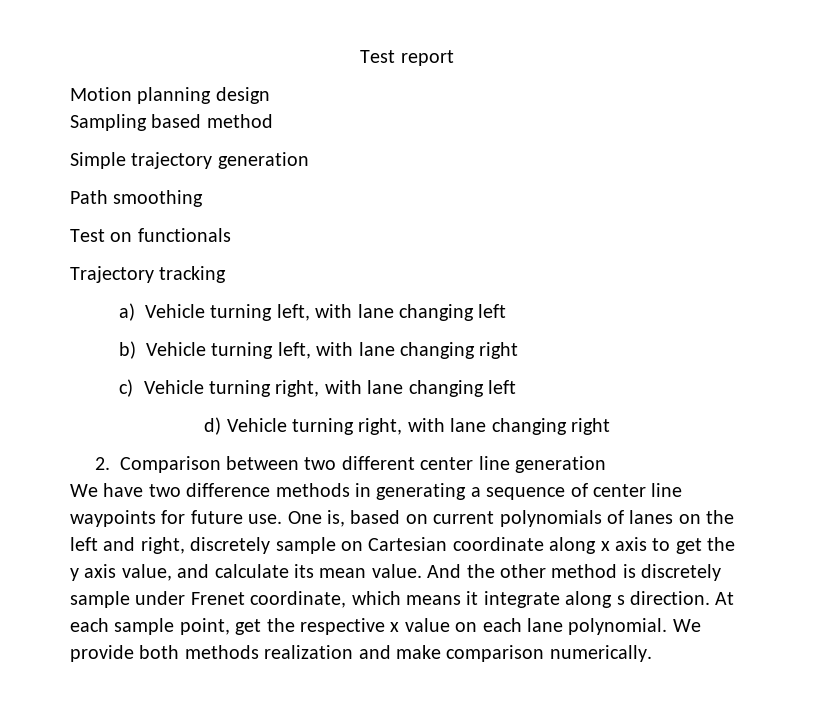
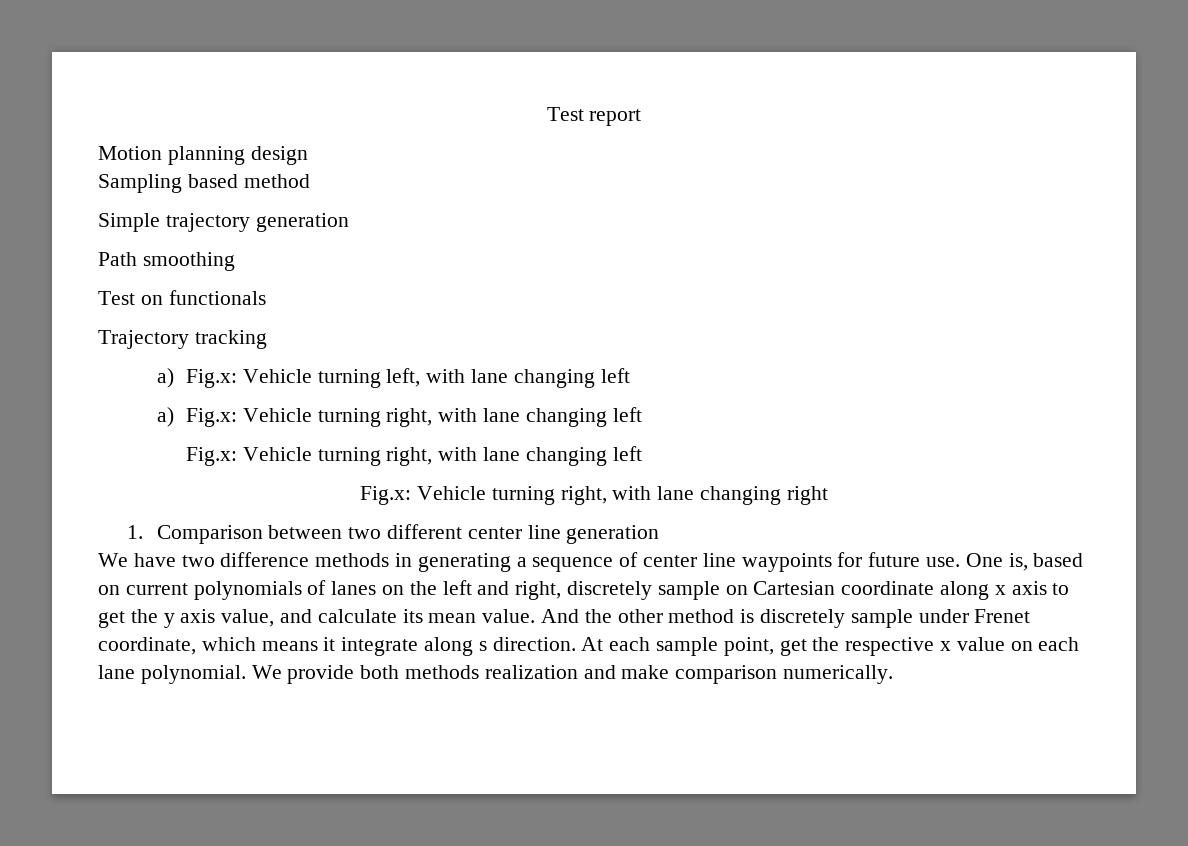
(136, 312) none -> [185,369,237,388] Fig.x:
[119,341,519,359] [119,379,517,397] [204,417,222,435] b) Vehicle turning left, with lane changing right // c) Vehicle turning right, with lane changing left // d) -> [156,407,642,427] [185,446,642,466] [360,486,412,505] a) Fig.x: Vehicle turning right, with lane changing left // Fig.x: Vehicle turning right, with lane changing left // Fig.x:
[94,457,110,470] 2. -> [127,525,144,539] 1.

